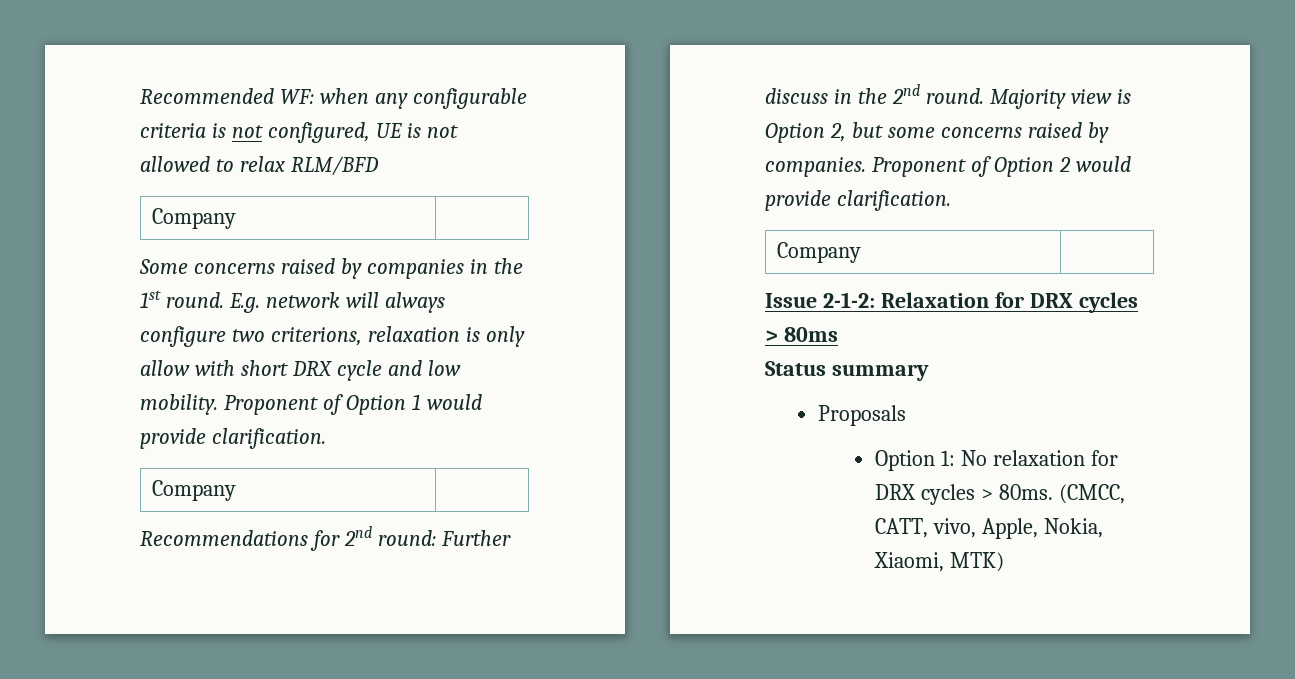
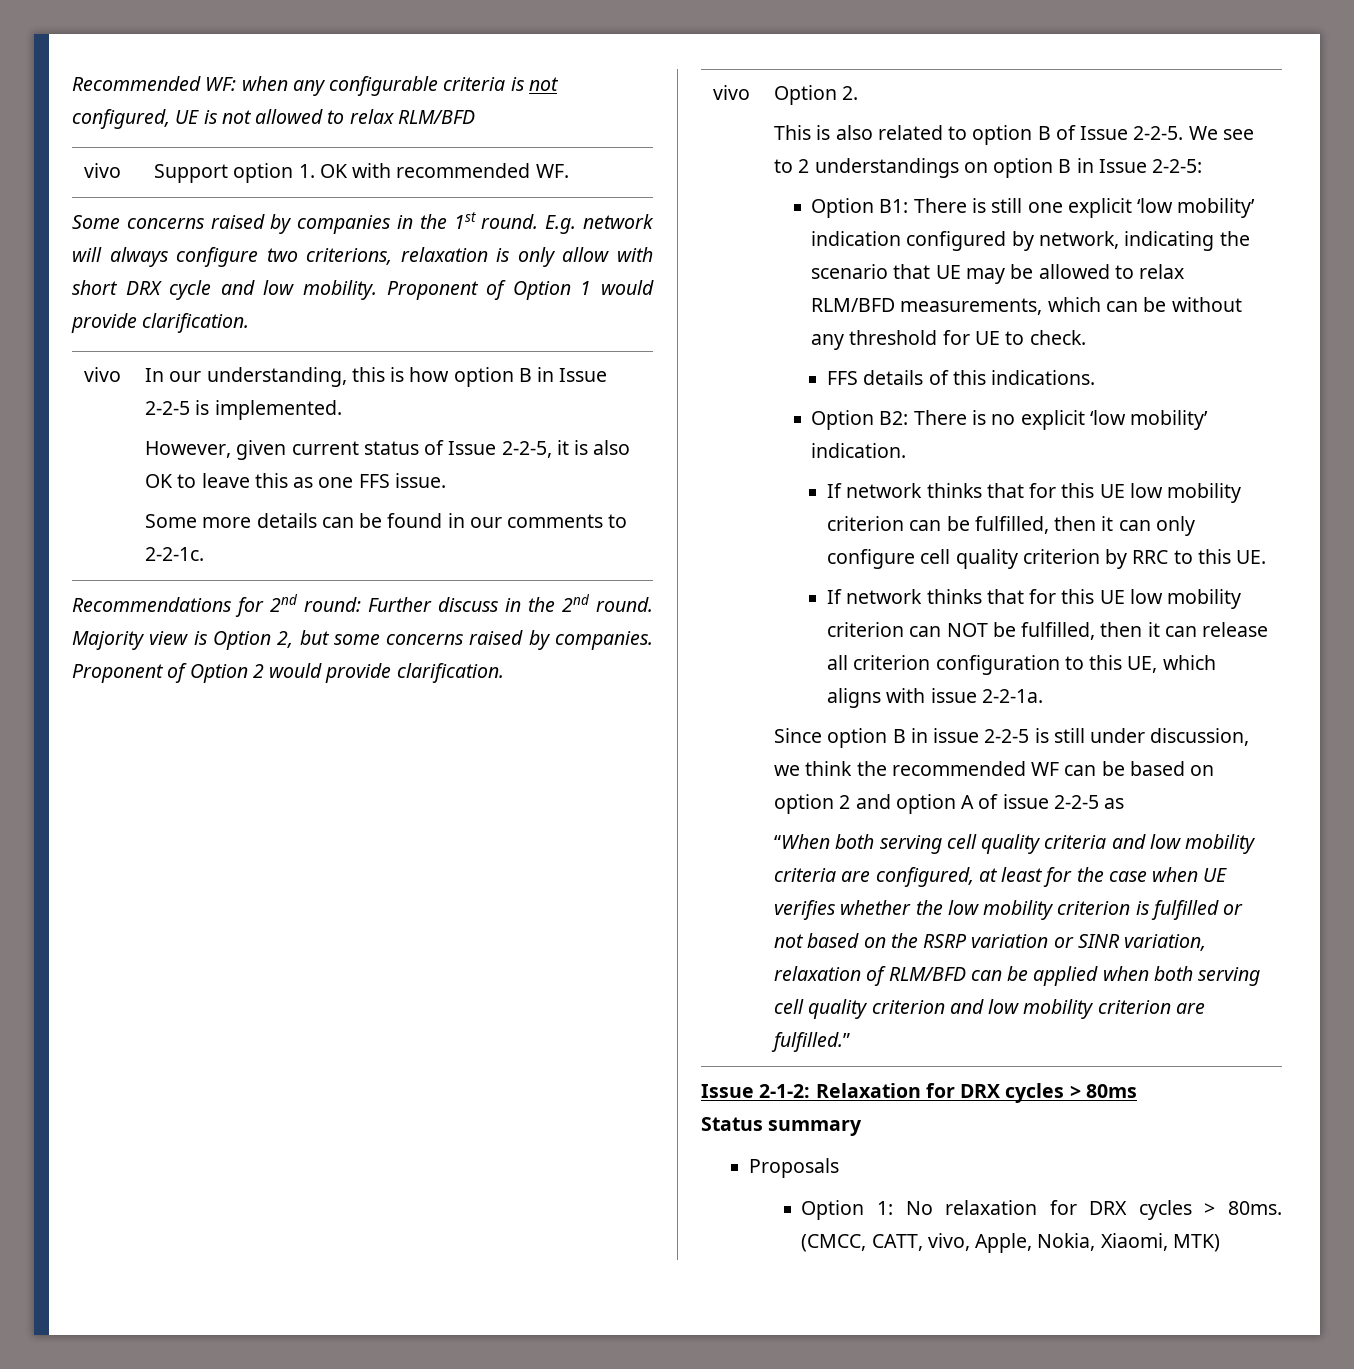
[151,208,236,229] Company | -> [83,163,121,178] [153,163,569,183] vivo | Support option 1. OK with recommended WF.
[151,480,236,501] Company | -> [83,367,121,382] [144,367,608,387] [144,400,342,420] [144,440,631,460] [144,473,446,488] [144,513,628,528] [144,547,204,561] vivo | In our understanding, this is how option B in Issue 2-2-5 is implemented. // However, given current status of Issue 2-2-5, it is also OK to leave this as one FFS issue. // Some more details can be found in our comments to 2-2-1c.
[776,242,861,263] Company | -> [712,85,750,100] [773,85,859,105] [773,125,1254,145] [773,158,1203,178] [811,198,1256,218] [811,231,1250,251] [811,264,1185,284] [811,297,1242,315] [811,330,1086,350] [826,370,1096,385] [811,410,1209,430] [811,443,907,458] [826,483,1242,503] [826,516,1195,536] [826,549,1267,569] [826,589,1242,609] [826,622,1269,640] [826,655,1216,675] [826,688,1043,708] [773,728,1250,748] [773,761,1215,776] [773,794,1125,814] [773,834,1257,854] [773,867,1228,887] [773,900,1244,920] [773,933,1207,951] [773,966,1261,986] [773,999,1205,1019] [770,1032,850,1052] vivo | Option 2. // This is also related to option B of Issue 2-2-5. We see to 2 understandings on option B in Issue 2-2-5: // Option B1: There is still one explicit ‘low mobility’ indication configured by network, indicating the scenario that UE may be allowed to relax RLM/BFD measurements, which can be without any threshold for UE to check. // FFS details of this indications. // Option B2: There is no explicit ‘low mobility’ indication. // If network thinks that for this UE low mobility criterion can be fulfilled, then it can only configure cell quality criterion by RRC to this UE. // If network thinks that for this UE low mobility criterion can NOT be fulfilled, then it can release all criterion configuration to this UE, which aligns with issue 2-2-1a. // Since option B in issue 2-2-5 is still under discussion, we think the recommended WF can be based on option 2 and option A of issue 2-2-5 as // “When both serving cell quality criteria and low mobility criteria are configured, at least for the case when UE verifies whether the low mobility criterion is fulfilled or not based on the RSRP variation or SINR variation, relaxation of RLM/BFD can be applied when both serving cell quality criterion and low mobility criterion are fulfilled.”

